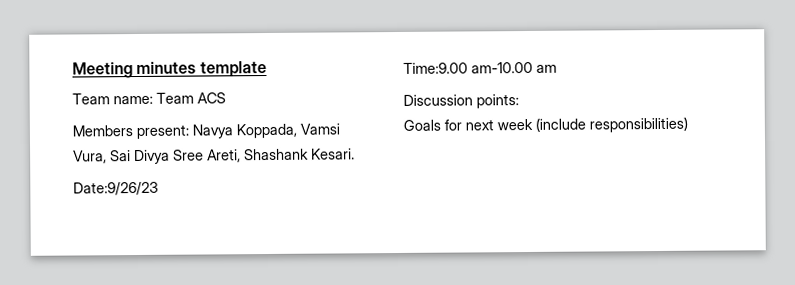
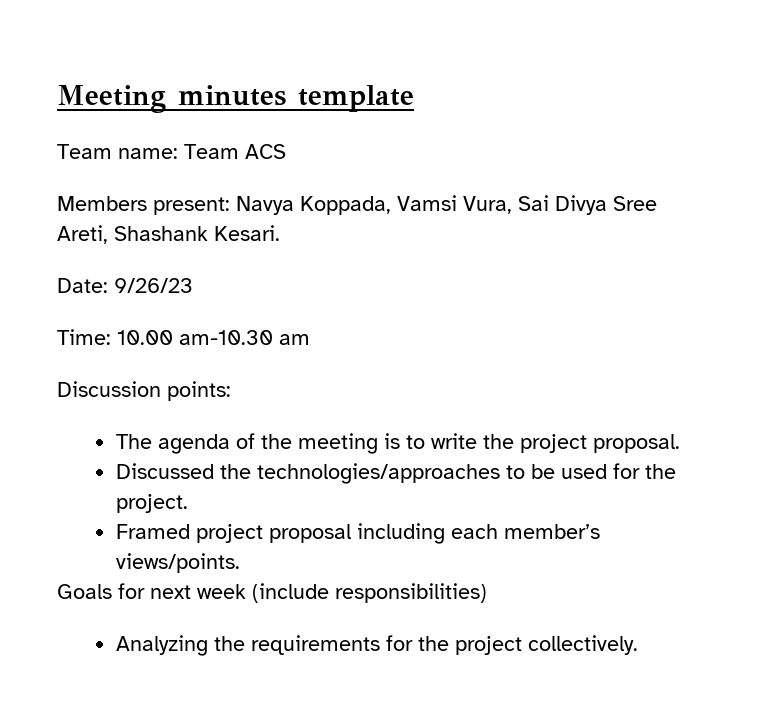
[73,181,159,196] [403,61,557,74] [403,94,519,109] Date:9/26/23 // Time:9.00 am-10.00 am // Discussion points: -> [57,278,193,293] [57,329,310,345] [57,381,231,401] [115,433,680,454] [115,463,676,484] [115,494,188,513] [115,523,600,544] [115,553,240,573] Date: 9/26/23 // Time: 10.00 am-10.30 am // Discussion points: // The agenda of the meeting is to write the project proposal. // Discussed the technologies/approaches to be used for the project. // Framed project proposal including each member’s views/points.
(688, 124) none -> [115,635,638,656] // Analyzing the requirements for the project collectively.

